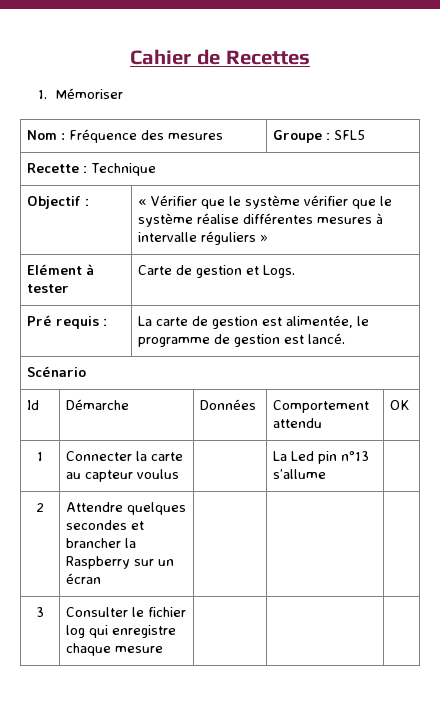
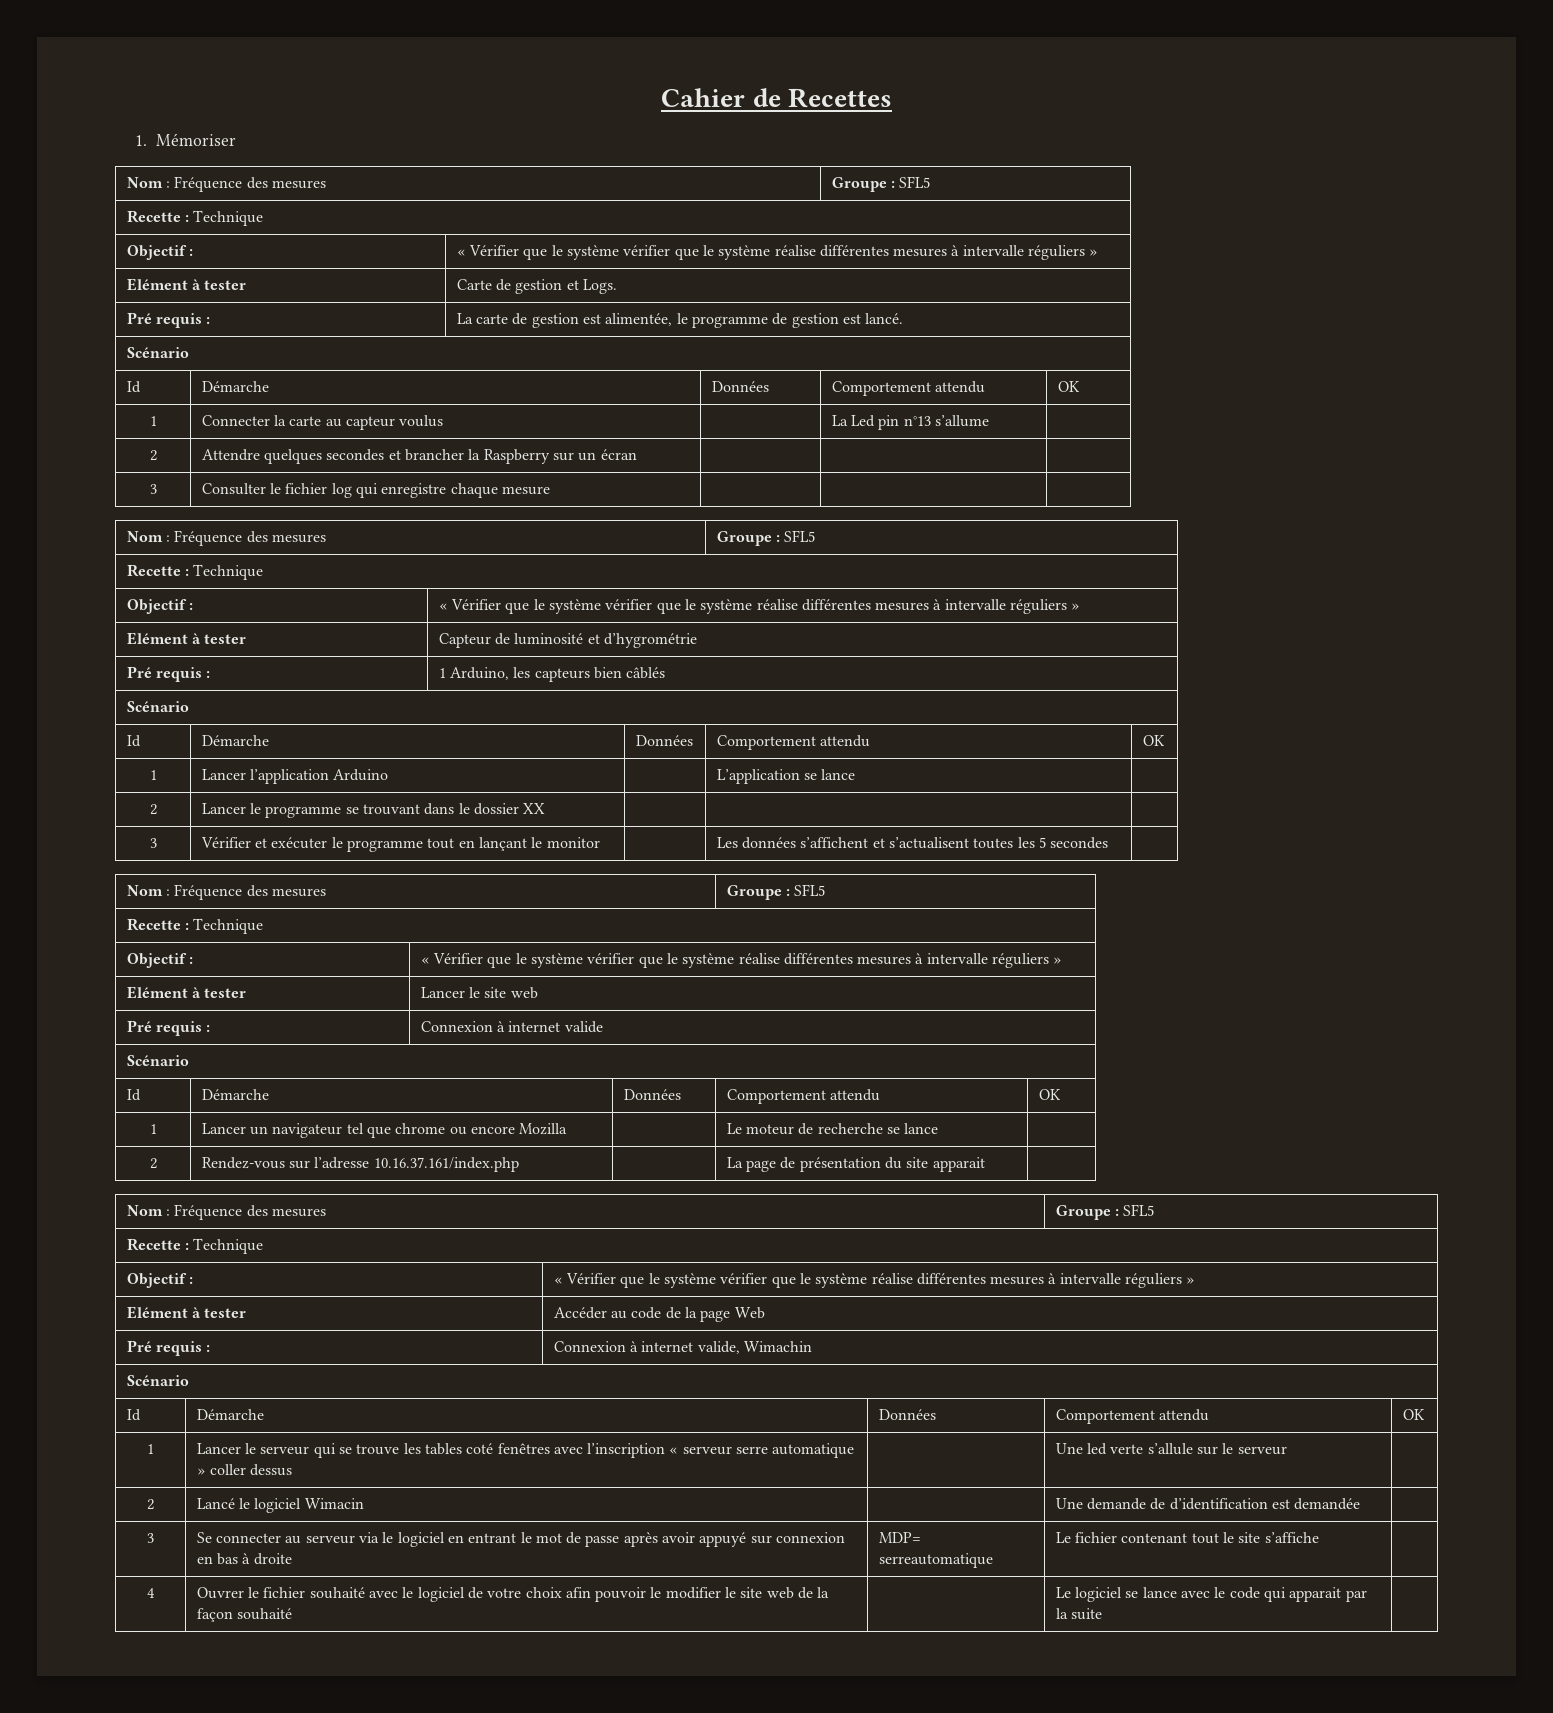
(163, 649) none -> [126,530,326,546] [716,530,816,546] [126,564,264,580] [126,599,193,614] [438,599,1081,614] [126,632,247,645] [438,633,697,648] [126,666,211,682] [438,667,666,682] [126,701,189,712] [126,735,141,747] [201,735,269,746] [635,735,693,746] [716,735,870,750] [1142,735,1165,746] [149,770,157,780] [201,769,389,784] [716,769,856,784] [149,804,157,815] [201,803,546,818] [149,838,157,848] [200,837,600,852] [716,837,1109,849] [126,884,326,900] [726,884,826,900] [126,918,264,934] [126,953,193,968] [420,953,1063,968] [126,986,247,999] [420,987,538,999] [126,1020,211,1036] [420,1021,603,1033] [126,1055,189,1066] [126,1089,141,1101] [201,1089,269,1100] [623,1089,681,1100] [726,1089,880,1104] [1038,1089,1061,1100] [149,1124,157,1134] [201,1123,568,1138] [726,1123,939,1135] [149,1158,157,1169] [201,1157,519,1172] [726,1157,985,1172] [126,1204,326,1220] [1055,1204,1155,1220] [126,1238,264,1254] [126,1273,193,1288] [553,1273,1196,1288] [126,1306,247,1319] [553,1307,765,1322] [126,1340,211,1356] [553,1341,812,1354] [126,1375,189,1386] [126,1409,141,1421] [196,1409,264,1420] [878,1409,936,1420] [1055,1409,1209,1424] [1402,1409,1425,1420] [147,1444,154,1454] [196,1443,855,1458] [196,1464,293,1476] [1055,1443,1287,1455] [147,1499,154,1510] [196,1498,364,1513] [1055,1498,1361,1510] [147,1533,154,1543] [196,1532,846,1547] [196,1553,292,1565] [878,1532,921,1543] [878,1553,993,1568] [1055,1532,1319,1544] [147,1588,155,1598] [196,1587,830,1602] [196,1608,292,1622] [1055,1587,1367,1602] [1055,1608,1102,1620] // Nom : Fréquence des mesures | Groupe : SFL5 // Recette : Technique // Objectif : | « Vérifier que le système vérifier que le système réalise différentes mesures à intervalle réguliers » // Elément à tester | Capteur de luminosité et d’hygrométrie // Pré requis : | 1 Arduino, les capteurs bien câblés // Scénario // Id | Démarche | Données | Comportement attendu | OK // 1 | Lancer l’application Arduino | | L’application se lance | // 2 | Lancer le programme se trouvant dans le dossier XX | | | // 3 | Vérifier et exécuter le programme tout en lançant le monitor | | Les données s’affichent et s’actualisent toutes les 5 secondes | // Nom : Fréquence des mesures | Groupe : SFL5 // Recette : Technique // Objectif : | « Vérifier que le système vérifier que le système réalise différentes mesures à intervalle réguliers » // Elément à tester | Lancer le site web // Pré requis : | Connexion à internet valide // Scénario // Id | Démarche | Données | Comportement attendu | OK // 1 | Lancer un navigateur tel que chrome ou encore Mozilla | | Le moteur de recherche se lance | // 2 | Rendez-vous sur l’adresse 10.16.37.161/index.php | | La page de présentation du site apparait | // Nom : Fréquence des mesures | Groupe : SFL5 // Recette : Technique // Objectif : | « Vérifier que le système vérifier que le système réalise différentes mesures à intervalle réguliers » // Elément à tester | Accéder au code de la page Web // Pré requis : | Connexion à internet valide, Wimachin // Scénario // Id | Démarche | Données | Comportement attendu | OK // 1 | Lancer le serveur qui se trouve les tables coté fenêtres avec l’inscription « serveur serre automatique » coller dessus | | Une led verte s’allule sur le serveur | // 2 | Lancé le logiciel Wimacin | | Une demande de d’identification est demandée | // 3 | Se connecter au serveur via le logiciel en entrant le mot de passe après avoir appuyé sur connexion en bas à droite | MDP= serreautomatique | Le fichier contenant tout le site s’affiche | // 4 | Ouvrer le fichier souhaité avec le logiciel de votre choix afin pouvoir le modifier le site web de la façon souhaité | | Le logiciel se lance avec le code qui apparait par la suite |

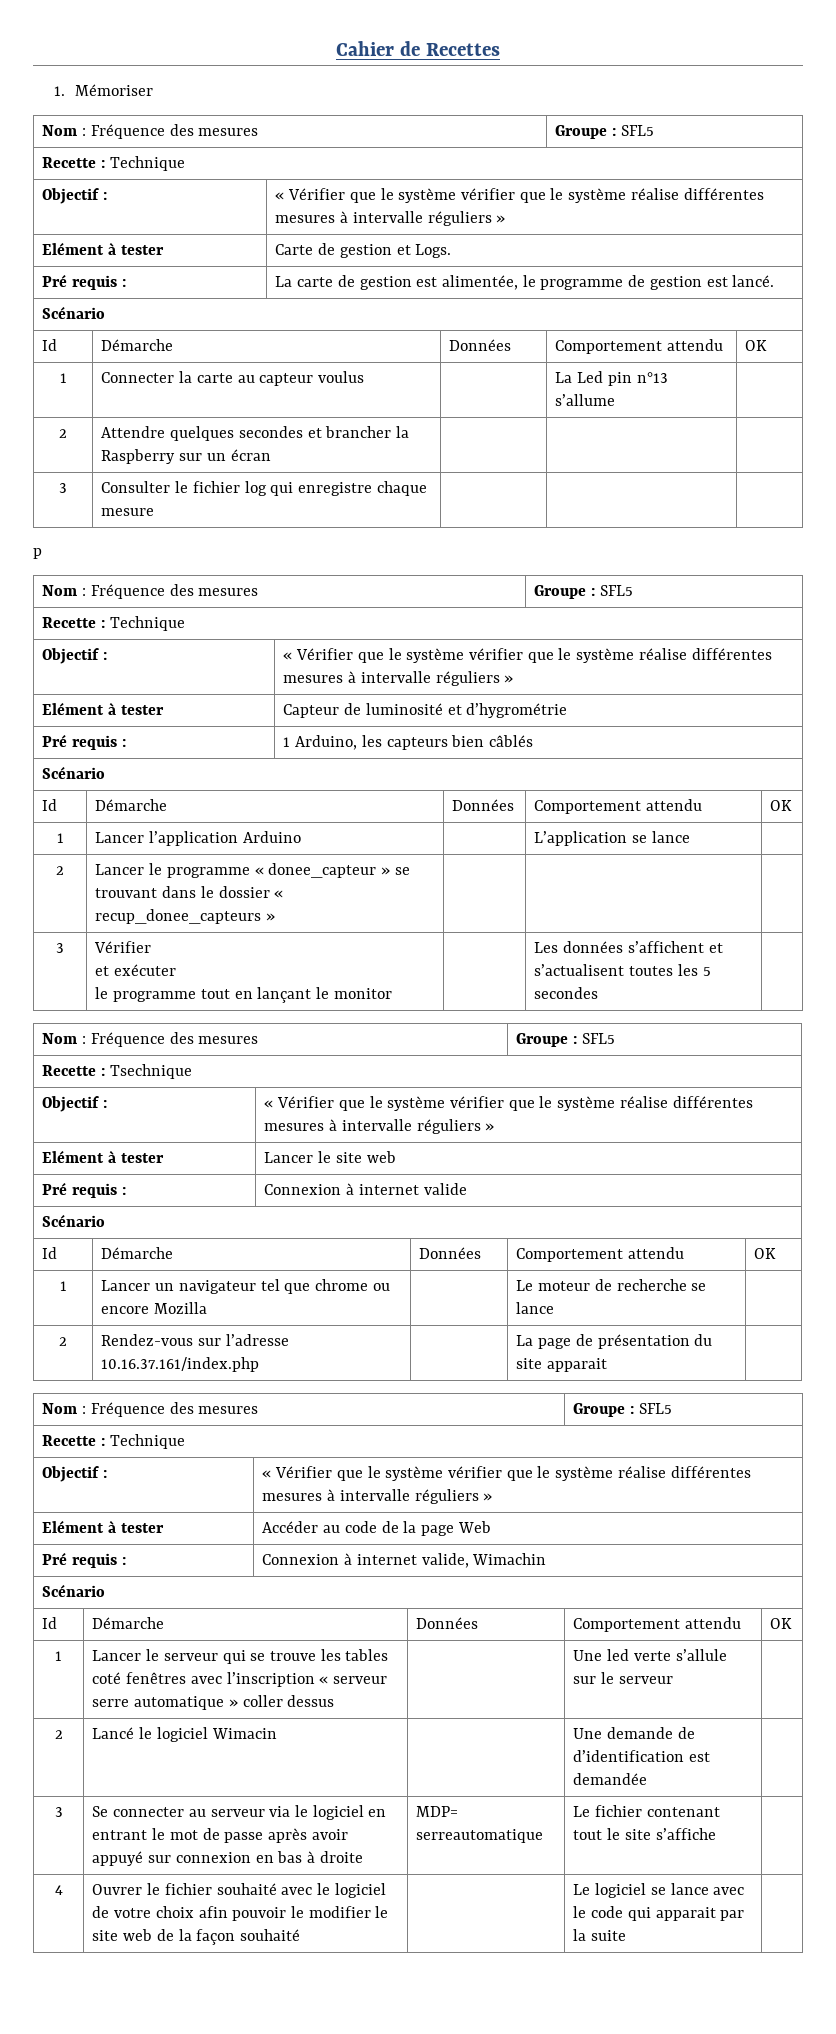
(550, 490) none -> [33,548,42,559] // p
(342, 812) none -> [254,863,390,878] « donee_capteur »
[523,803,546,814] XX -> [274,890,284,898] [95,909,276,924] « recup_donee_capteurs »
(251, 842) none -> (152, 947) //
(328, 843) none -> (177, 970) //
[193,918,264,934] Technique -> [109,1064,192,1079] Tsechnique

